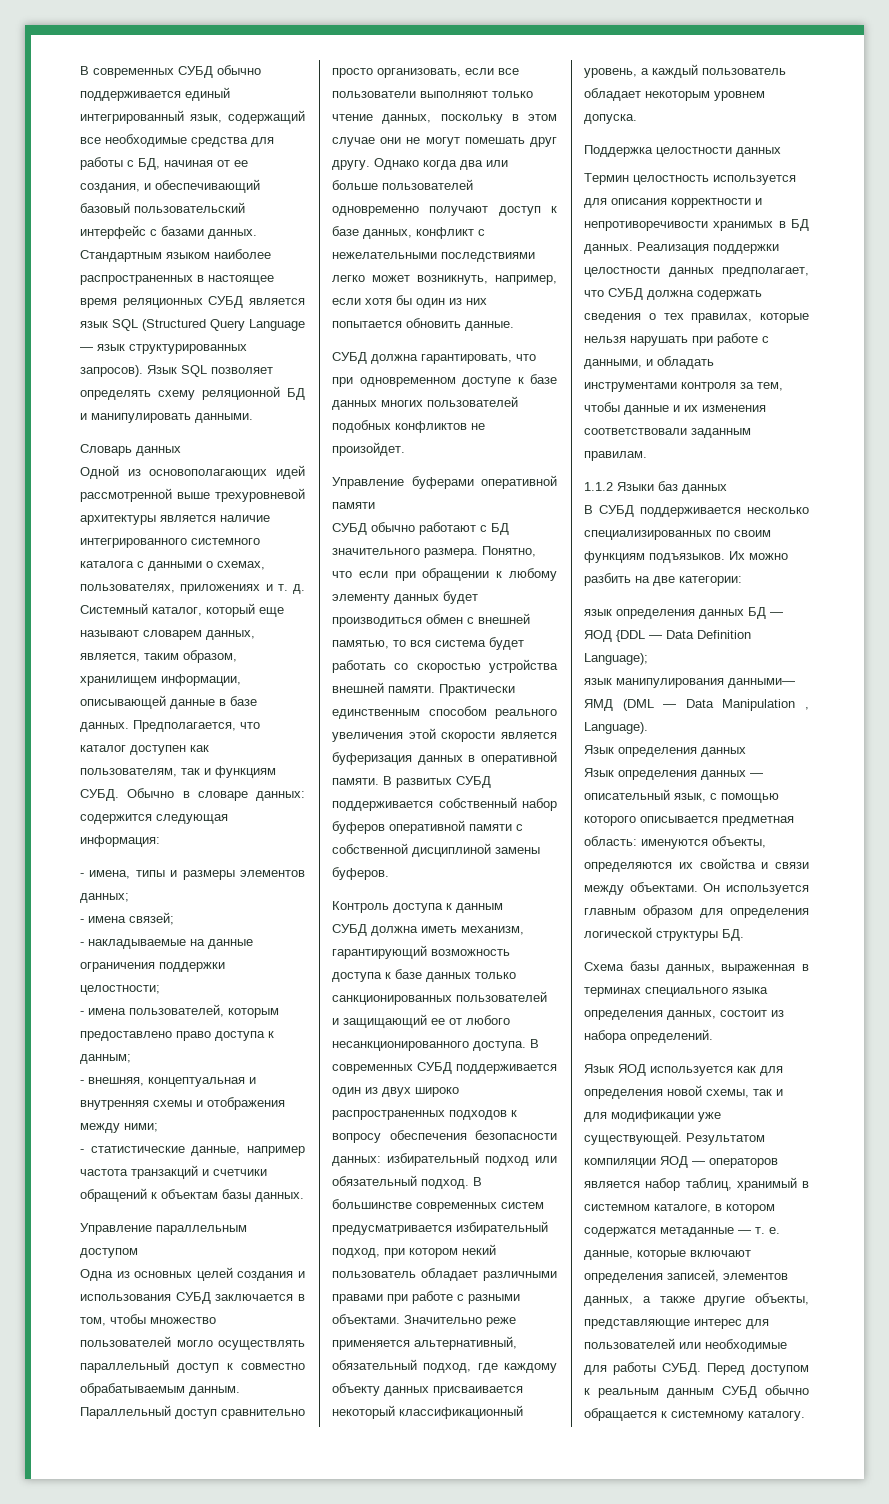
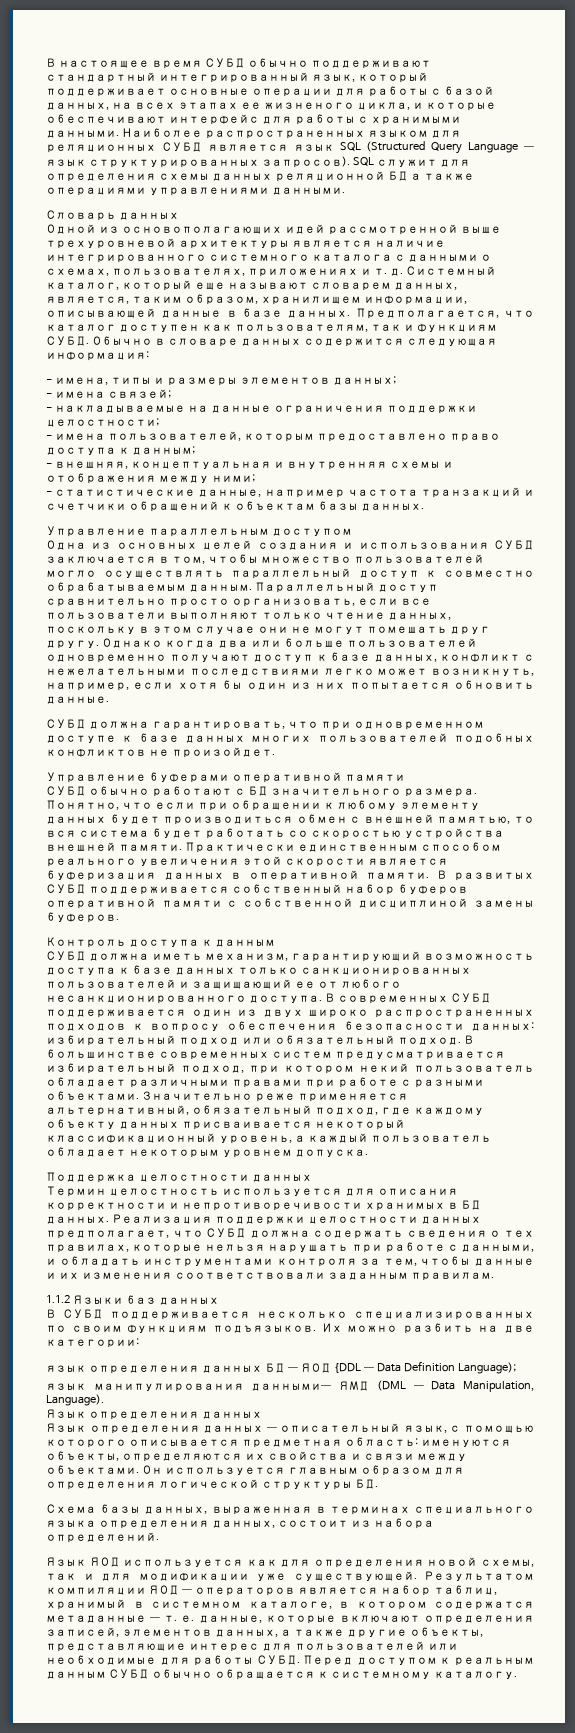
[80,65,261,78] [80,87,230,101] [80,110,305,124] [80,134,274,147] [80,157,248,170] [80,179,260,193] [80,202,245,213] [80,225,257,239] [80,249,271,262] [80,275,274,285] [80,298,117,308] В современных СУБД обычно поддерживается единый интегрированный язык, содержащий все необходимые средства для работы с БД, начиная от ее создания, и обеспечивающий базовый пользовательский интерфейс с базами данных. Стандартным языком наиболее распространенных в настоящее время -> [46,58,431,69] [46,72,428,83] [46,86,494,97] [46,102,496,111] [46,114,461,125] [46,128,461,139] В настоящее время СУБД обычно поддерживают стандартный интегрированный язык, который поддерживает основные операции для работы с базой данных, на всех этапах ее жизненого цикла, и которые обеспечивают интерфейс для работы с хранимыми данными. Наиболее распространенных языком для
[147,365,273,377] [80,386,305,400] [80,413,191,423] Язык SQL позволяет определять схему реляционной БД и манипулировать -> [352,157,470,167] [46,171,474,182] [46,187,269,196] SQL служит для определения схемы данных реляционной БД а также операциями управлениями
[256,791,305,801] данных: -> [240,338,301,346] данных
[722,699,809,711] Manipulation , -> [463,1381,534,1392] Manipulation,

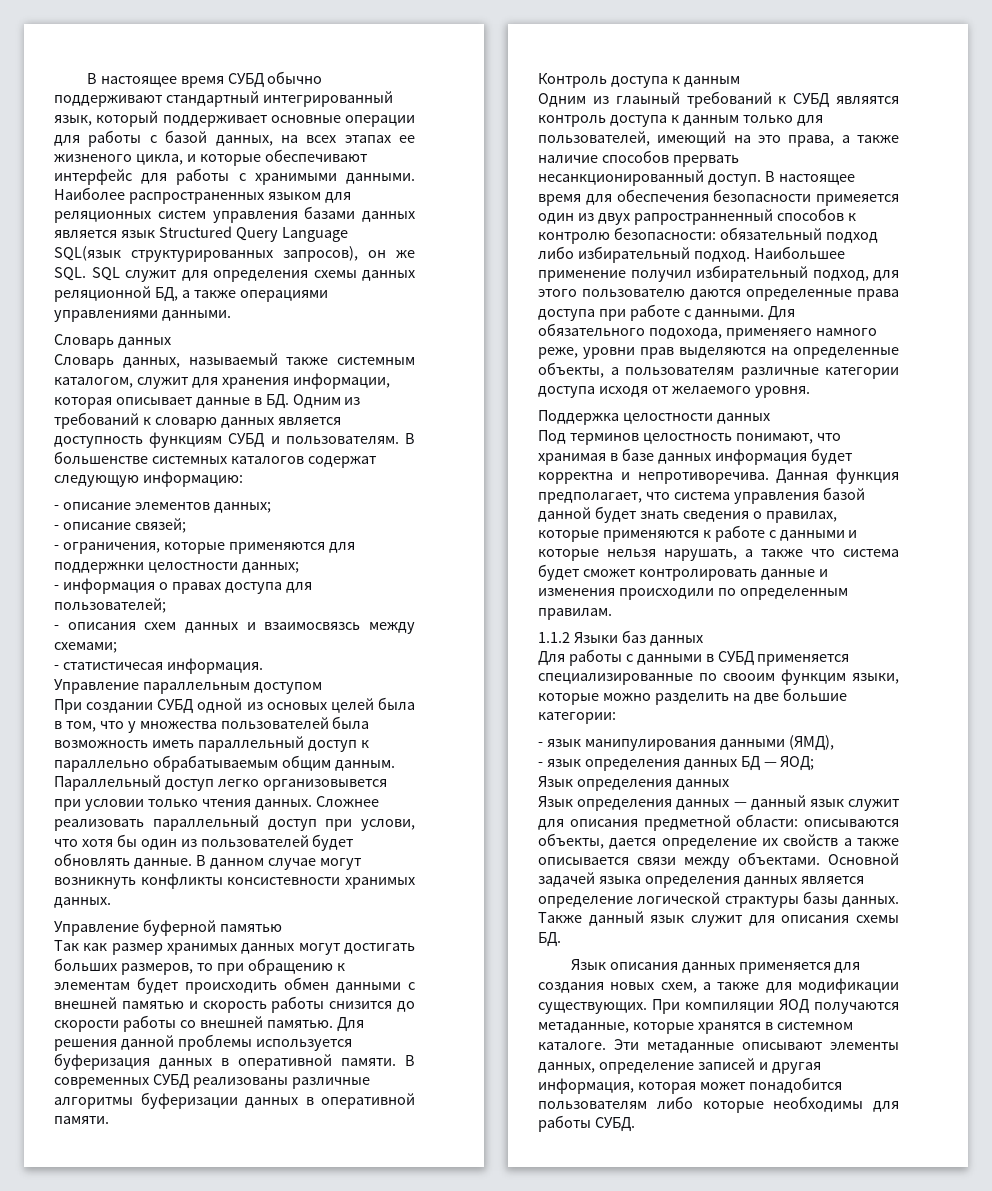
[161,141,534,154] [46,156,350,168] СУБД является язык SQL (Structured Query Language — язык структурированных запросов). -> [157,206,415,223] [54,226,348,242] [54,246,415,262] [54,267,86,281] систем управления базами данных является язык Structured Query Language SQL(язык структурированных запросов), он же SQL.
[387,171,408,181] БД -> [154,287,178,302] БД,
[46,224,501,235] [46,238,445,249] [46,254,491,263] [46,266,496,277] [46,280,457,291] [46,294,467,305] [46,308,534,319] [46,323,497,332] [46,336,497,347] [46,351,149,361] [46,377,237,386] Одной из основополагающих идей рассмотренной выше трехуровневой архитектуры является наличие интегрированного системного каталога с данными о схемах, пользователях, приложениях и т. д. Системный каталог, который еще называют словарем данных, является, таким образом, хранилищем информации, описывающей данные в базе данных. Предполагается, что каталог доступен как пользователям, так и функциям СУБД. Обычно в словаре данных содержится следующая информация: // - имена, типы и размеры -> [54,353,415,369] [54,373,390,389] [54,394,361,409] [54,412,341,429] [54,432,415,448] [54,451,377,468] [54,471,243,487] [54,502,131,510] Словарь данных, называемый также системным каталогом, служит для хранения информации, которая описывает данные в БД. Одним из требований к словарю данных является доступность функциям СУБД и пользователям. В большенстве системных каталогов содержат следующую информацию: // - описание
[54,391,105,398] имена -> [62,522,131,530] описание
[54,405,477,414] [46,418,159,427] [46,431,500,442] [46,446,195,455] [46,461,453,470] [46,473,255,484] [46,487,534,498] [46,501,424,512] [46,526,352,537] [46,540,534,550] [46,554,484,564] [46,568,534,579] [46,582,438,593] [46,598,431,607] [46,612,451,620] [46,626,490,635] [46,638,477,649] [46,652,534,663] [46,668,534,676] [46,680,534,691] [46,696,109,704] [46,719,484,730] [46,733,534,743] [46,747,275,758] [46,772,405,783] [46,786,477,797] [46,800,480,811] [46,814,534,825] [46,828,504,839] [46,842,501,853] [46,856,448,867] накладываемые на данные ограничения поддержки целостности; // - имена пользователей, которым предоставлено право доступа к данным; // - внешняя, концептуальная и внутренняя схемы и отображения между ними; // - статистические данные, например частота транзакций и счетчики обращений к объектам базы данных. // Управление параллельным доступом // Одна из основных целей создания и использования СУБД заключается в том, чтобы множество пользователей могло осуществлять параллельный доступ к совместно обрабатываемым данным. Параллельный доступ сравнительно просто организовать, если все пользователи выполняют только чтение данных, поскольку в этом случае они не могут помешать друг другу. Однако когда два или больше пользователей одновременно получают доступ к базе данных, конфликт с нежелательными последствиями легко может возникнуть, например, если хотя бы один из них попытается обновить данные. // СУБД должна гарантировать, что при одновременном доступе к базе данных многих пользователей подобных конфликтов не произойдет. // Управление буферами оперативной памяти // СУБД обычно работают с БД значительного размера. Понятно, что если при обращении к любому элементу данных будет производиться обмен с внешней памятью, то вся система будет работать со скоростью устройства внешней памяти. Практически единственным способом реального увеличения этой скорости является -> [62,542,355,554] [54,562,299,574] [54,578,312,594] [54,598,166,613] [54,622,415,634] [54,642,117,653] [54,658,263,674] [54,679,322,694] [54,697,415,714] [54,716,370,733] [54,736,369,752] [54,755,395,772] [54,775,387,791] [54,796,379,811] [54,815,415,831] [54,834,355,851] [54,853,362,870] [54,873,416,889] [54,897,111,908] [54,919,282,936] [54,940,415,955] [54,958,345,975] [54,977,415,994] [54,996,415,1013] [54,1015,364,1032] [54,1034,352,1051] ограничения, которые применяются для поддержнки целостности данных; // - информация о правах доступа для пользователей; // - описания схем данных и взаимосвязсь между схемами; // - статистичесая информация. // Управление параллельным доступом // При создании СУБД одной из основых целей была в том, что у множества пользователей была возможность иметь параллельный доступ к параллельно обрабатываемым общим данным. Параллельный доступ легко организовывется при условии только чтения данных. Сложнее реализовать параллельный доступ при услови, что хотя бы один из пользователей будет обновлять данные. В данном случае могут возникнуть конфликты консистевности хранимых данных. // Управление буферной памятью // Так как размер хранимых данных могут достигать больших размеров, то при обращению к элементам будет происходить обмен данными с внешней памятью и скорость работы снизится до скорости работы со внешней памятью. Для решения данной проблемы используется
[454,872,534,881] [46,884,468,895] [46,898,534,909] [46,912,119,923] [46,937,275,948] [46,951,534,962] [46,965,471,976] [46,979,401,989] [46,993,491,1004] [46,1009,534,1018] [46,1021,534,1032] [46,1035,474,1046] [46,1049,505,1060] [46,1063,534,1074] [46,1077,484,1088] [46,1091,408,1102] [46,1105,484,1116] [46,1119,405,1130] [46,1133,491,1144] [46,1147,368,1158] [46,1172,312,1183] [46,1186,458,1197] [46,1200,481,1211] [46,1214,481,1225] [46,1228,404,1239] развитых СУБД поддерживается собственный набор буферов оперативной памяти с собственной дисциплиной замены буферов. // Контроль доступа к данным // СУБД должна иметь механизм, гарантирующий возможность доступа к базе данных только санкционированных пользователей и защищающий ее от любого несанкционированного доступа. В современных СУБД поддерживается один из двух широко распространенных подходов к вопросу обеспечения безопасности данных: избирательный подход или обязательный подход. В большинстве современных систем предусматривается избирательный подход, при котором некий пользователь обладает различными правами при работе с разными объектами. Значительно реже применяется альтернативный, обязательный подход, где каждому объекту данных присваивается некоторый классификационный уровень, а каждый пользователь обладает некоторым уровнем допуска. // Поддержка целостности данных // Термин целостность используется для описания корректности и непротиворечивости хранимых в БД данных. Реализация поддержки целостности данных предполагает, что СУБД должна содержать -> [54,1074,370,1089] [54,1092,415,1109] [54,1116,109,1124] [538,73,740,88] [538,91,899,108] [538,115,823,127] [538,131,899,147] [538,150,739,167] [538,170,855,186] [538,189,899,206] [538,208,856,225] [538,227,878,244] [538,246,845,263] [538,265,899,282] [538,289,899,301] [538,304,795,321] [538,323,877,340] [538,347,899,359] [538,362,899,379] [538,386,810,398] [538,410,770,425] [538,430,841,445] [538,448,853,465] [538,468,899,484] [538,487,865,504] [538,506,679,523] современных СУБД реализованы различные алгоритмы буферизации данных в оперативной памяти. // Контроль доступа к данным // Одним из глаыный требований к СУБД являятся контроль доступа к данным только для пользователей, имеющий на это права, а также наличие способов прервать несанкционированный доступ. В настоящее время для обеспечения безопасности примеяется один из двух рапространненный способов к контролю безопасности: обязательный подход либо избирательный подход. Наибольшее применение получил избирательный подход, для этого пользователю даются определенные права доступа при работе с данными. Для обязательного подохода, применяего намного реже, уровни прав выделяются на определенные объекты, а пользователям различные категории доступа исходя от желаемого уровня. // Поддержка целостности данных // Под терминов целостность понимают, что хранимая в базе данных информация будет корректна и непротиворечива. Данная функция предполагает, что система управления базой данной будет знать
[503,1230,534,1237] тех -> (762, 515) none
[205,1242,535,1253] [46,1256,534,1267] [46,1272,408,1280] нельзя нарушать при работе с данными, и обладать инструментами контроля за тем, чтобы данные и их изменения соответствовали заданным -> [602,525,858,542] [538,549,899,561] [538,564,828,581] [538,588,848,600] применяются к работе с данными и которые нельзя нарушать, а также что система будет сможет контролировать данные и изменения происходили по определенным
[46,1309,534,1320] [46,1323,473,1334] В СУБД поддерживается несколько специализированных по своим функциям подъязыков. Их можно разбить -> [538,649,850,666] [538,669,899,685] [538,693,729,705] Для работы с данными в СУБД применяется специализированные по свооим функцим языки, которые можно разделить
(534, 1329) none -> [782,688,847,701] большие
(139, 1343) none -> [538,735,834,751] [538,762,543,767] - язык манипулирования данными (ЯМД), // -
[300,1361,516,1374] [46,1380,534,1392] [46,1394,104,1406] ЯОД {DDL — Data Definition Language); // язык манипулирования данными— ЯМД (DML — Data Manipulation, Language). -> [780,756,815,771] ЯОД;
[280,1423,534,1433] [46,1437,511,1448] [46,1451,467,1462] [46,1465,464,1476] [46,1479,378,1490] [46,1504,534,1515] [46,1518,434,1529] [46,1532,159,1543] [46,1557,534,1568] [46,1571,534,1581] [46,1585,497,1596] [46,1599,534,1610] [46,1615,534,1624] [46,1627,483,1638] [46,1641,458,1652] [46,1655,534,1666] [46,1669,517,1680] описательный язык, с помощью которого описывается предметная область: именуются объекты, определяются их свойства и связи между объектами. Он используется главным образом для определения логической структуры БД. // Схема базы данных, выраженная в терминах специального языка определения данных, состоит из набора определений. // Язык ЯОД используется как для определения новой схемы, так и для модификации уже существующей. Результатом компиляции ЯОД — операторов является набор таблиц, хранимый в системном каталоге, в котором содержатся метаданные — т. е. данные, которые включают определения записей, элементов данных, а также другие объекты, представляющие интерес для пользователей или необходимые для работы СУБД. Перед доступом к реальным данным СУБД обычно обращается к системному каталогу. -> [750,795,900,811] [538,814,899,831] [538,833,899,850] [538,852,899,869] [538,872,864,888] [538,891,899,908] [538,911,899,927] [538,932,561,947] [570,959,861,974] [538,978,899,994] [538,999,899,1014] [538,1022,853,1034] [538,1039,899,1053] [538,1058,821,1074] [538,1077,842,1094] [538,1096,899,1113] [538,1115,635,1132] данный язык служит для описания предметной области: описываются объекты, дается определение их свойств а также описывается связи между объектами. Основной задачей языка определения данных является определение логической страктуры базы данных. Также данный язык служит для описания схемы БД. // Язык описания данных применяется для создания новых схем, а также для модификации существующих. При компиляции ЯОД получаются метаданные, которые хранятся в системном каталоге. Эти метаданные описывают элементы данных, определение записей и другая информация, которая может понадобится пользователям либо которые необходимы для работы СУБД.

